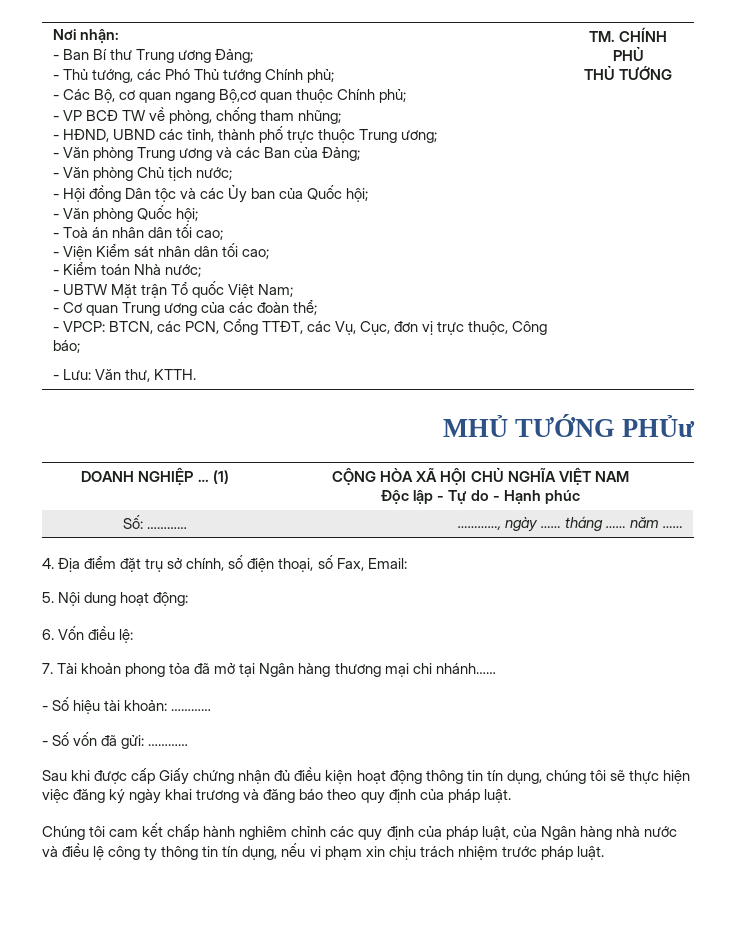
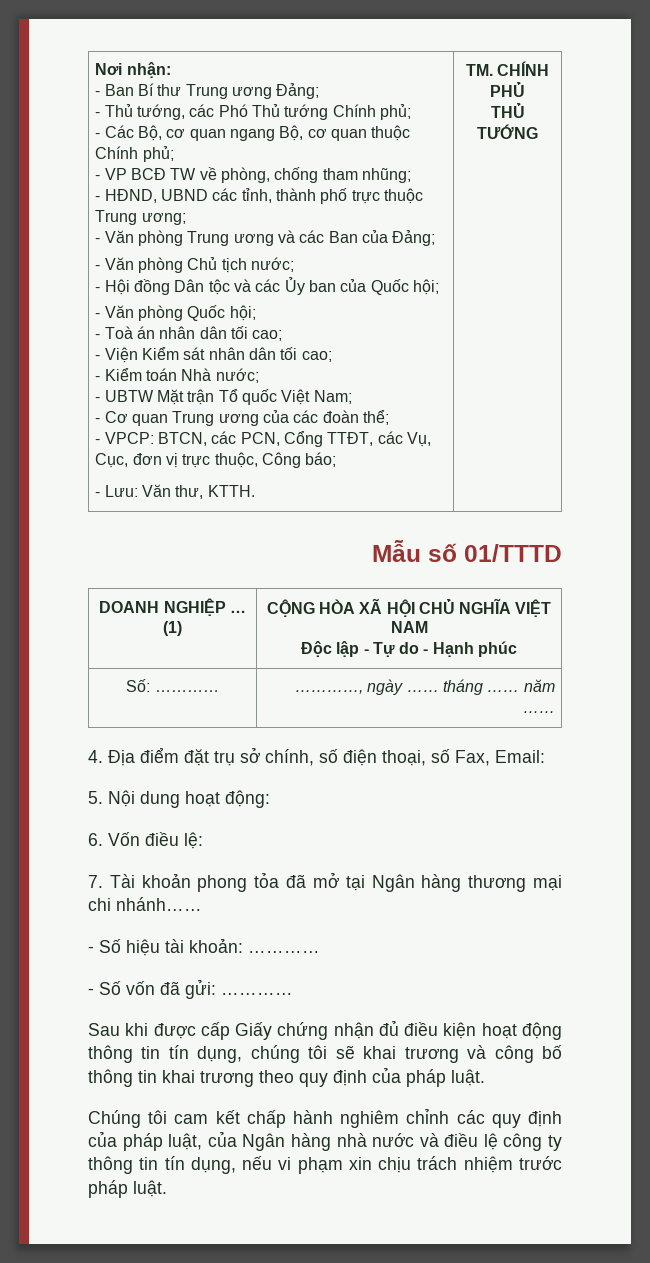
[218,89,256,103] Bộ,cơ -> [279,125,327,141] Bộ, cơ
[442,414,695,437] MHỦ TƯỚNG PHỦư -> [372,540,562,562] Mẫu số 01/TTTD
[628,770,690,784] [42,789,324,804] thực hiện việc đăng ký ngày khai trương và đăng báo -> [363,1045,562,1063] [88,1069,254,1087] khai trương và công bố thông tin khai trương

